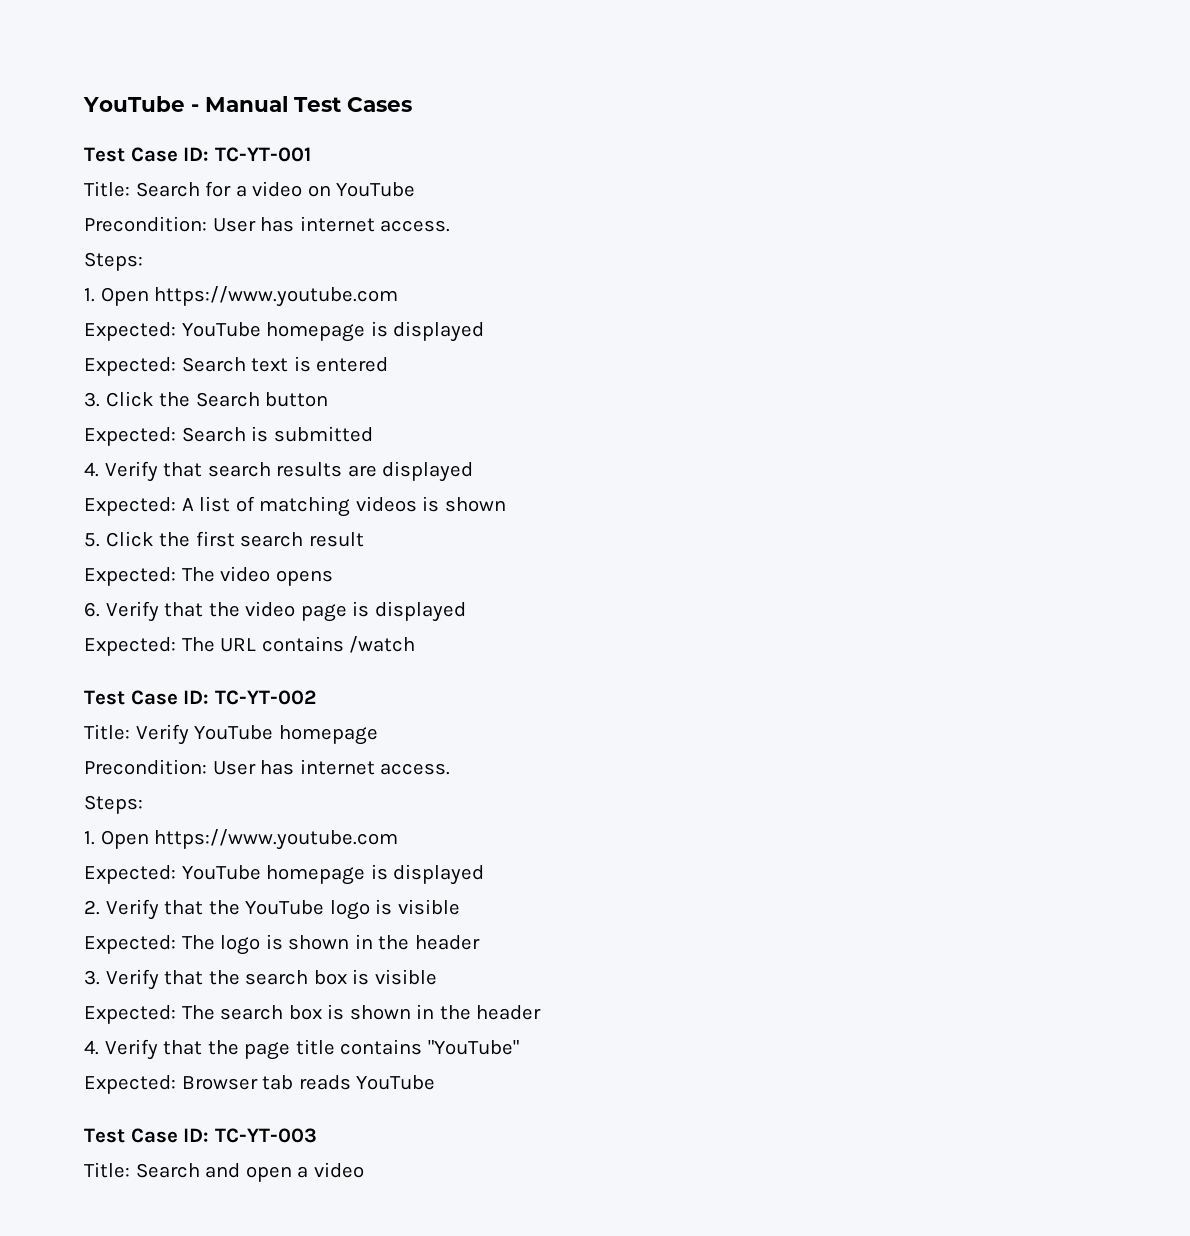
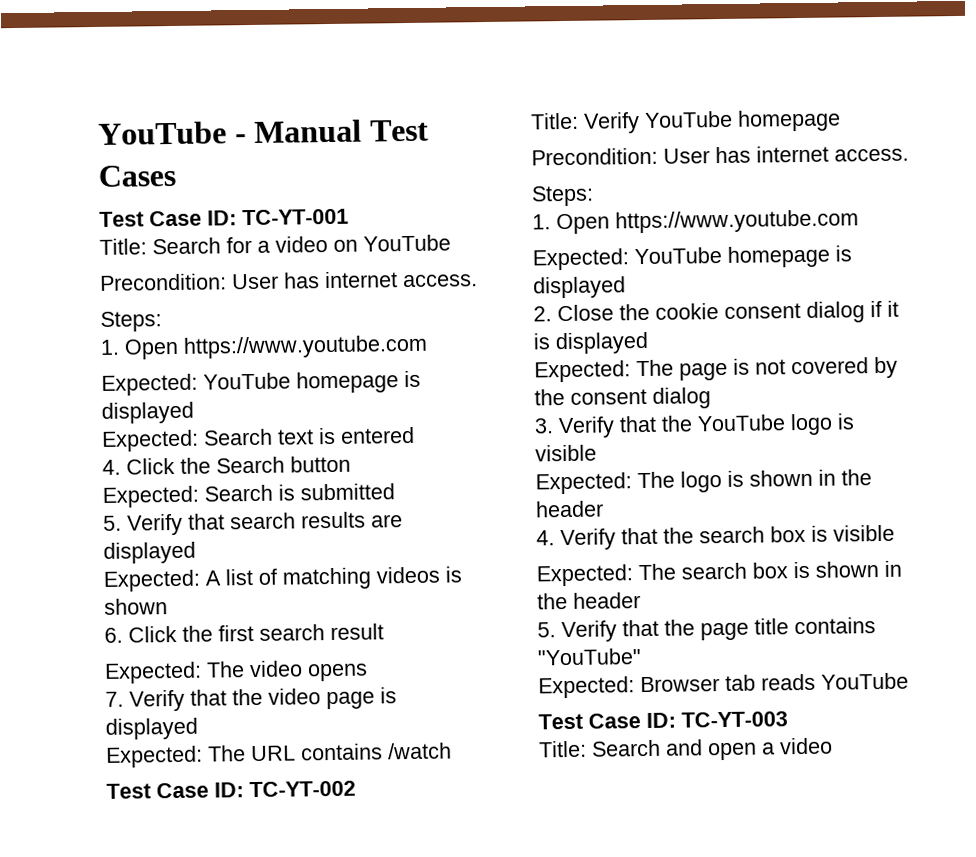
[84,392,100,407] 3. -> [102,459,121,475] 4.
[84,462,99,477] 4. -> [103,515,122,531] 5.
[84,533,100,547] 5. -> [104,627,123,643] 6.
[84,602,100,617] 6. -> [105,691,124,707] 7.
(100, 907) none -> [557,300,899,323] [533,331,649,355] [534,356,898,383] [534,387,711,409] [534,418,554,434] Close the cookie consent dialog if it is displayed // Expected: The page is not covered by the consent dialog // 3.
[84,970,100,985] 3. -> [536,530,555,546] 4.
[84,1040,99,1055] 4. -> [537,622,556,638] 5.

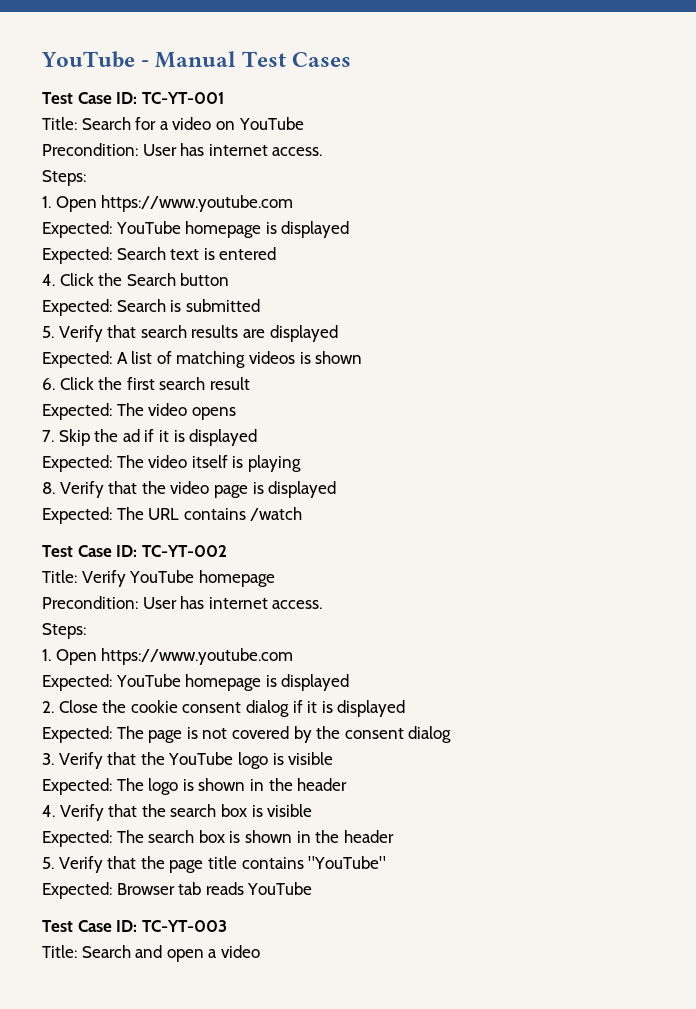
(124, 699) none -> [58,429,258,446] [42,455,301,472] [42,482,55,494] Skip the ad if it is displayed // Expected: The video itself is playing // 8.

